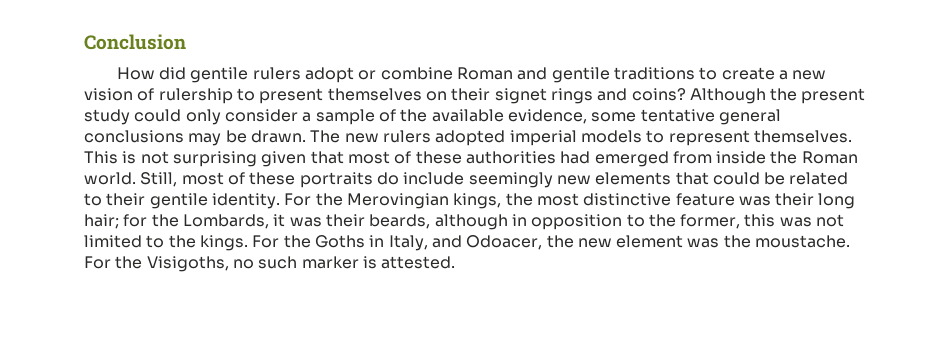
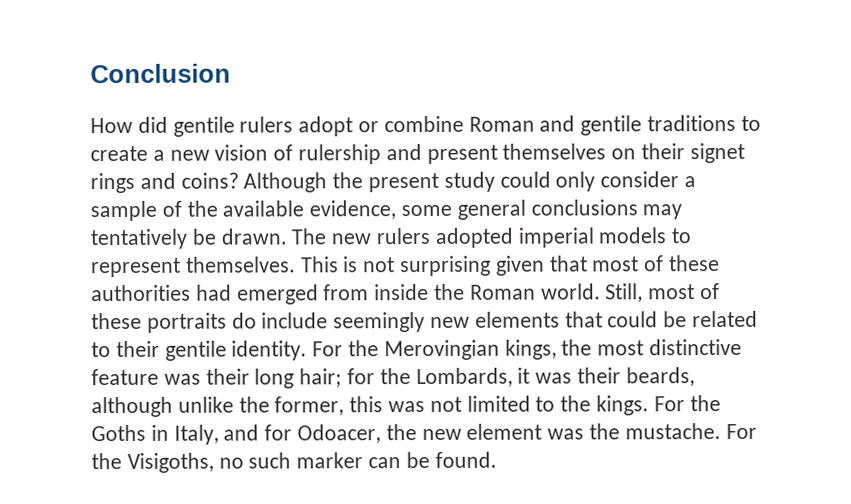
[236,88,255,101] to -> [385,144,422,161] and
[640,109,715,122] tentative -> (453, 210) none
(222, 139) none -> [90,228,187,250] tentatively
[511,214,645,230] in opposition to -> [177,396,234,413] unlike
(462, 241) none -> [264,424,293,441] for
[755,235,851,248] moustache. -> [624,423,721,440] mustache.
[362,256,456,269] is attested. -> [368,451,497,469] can be found.

